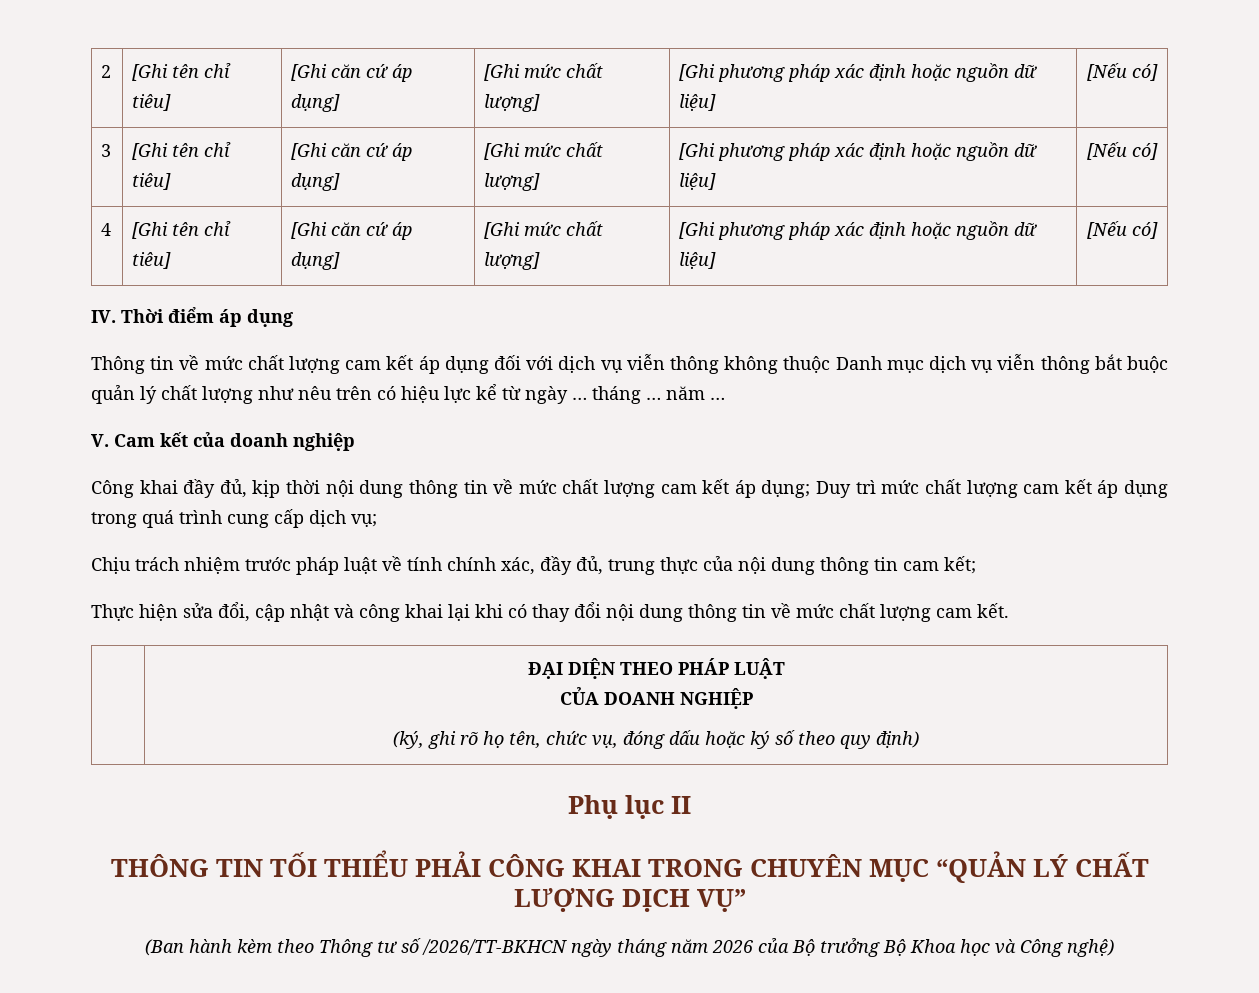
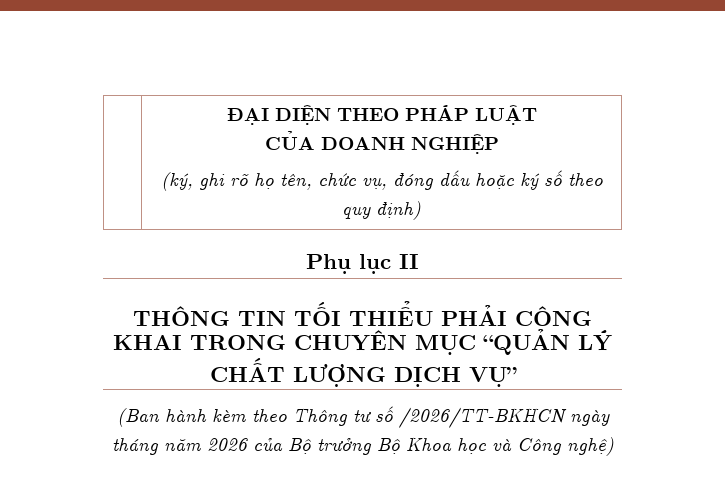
[101,65,112,78] [132,63,232,81] [132,94,172,111] [291,64,413,82] [291,94,341,112] [484,63,604,81] [484,94,541,112] [679,63,1038,82] [679,94,717,111] [1087,63,1158,81] [101,144,112,157] [132,142,232,160] [132,173,172,190] [291,143,413,161] [291,173,341,191] [484,142,604,160] [484,173,541,191] [679,142,1038,161] [679,173,717,190] [1087,142,1158,160] [101,223,112,236] [132,221,232,239] [132,252,172,269] [291,222,413,240] [291,252,341,270] [484,221,604,239] [484,252,541,270] [679,221,1038,240] [679,252,717,269] [1087,221,1158,239] [91,307,293,327] [91,354,1169,374] [91,384,725,404] [91,432,355,451] [91,479,1169,498] [91,509,377,528] [91,556,976,575] [91,602,1009,622] 2 | [Ghi tên chỉ tiêu] | [Ghi căn cứ áp dụng] | [Ghi mức chất lượng] | [Ghi phương pháp xác định hoặc nguồn dữ liệu] | [Nếu có] // 3 | [Ghi tên chỉ tiêu] | [Ghi căn cứ áp dụng] | [Ghi mức chất lượng] | [Ghi phương pháp xác định hoặc nguồn dữ liệu] | [Nếu có] // 4 | [Ghi tên chỉ tiêu] | [Ghi căn cứ áp dụng] | [Ghi mức chất lượng] | [Ghi phương pháp xác định hoặc nguồn dữ liệu] | [Nếu có] // IV. Thời điểm áp dụng // Thông tin về mức chất lượng cam kết áp dụng đối với dịch vụ viễn thông không thuộc Danh mục dịch vụ viễn thông bắt buộc quản lý chất lượng như nêu trên có hiệu lực kể từ ngày … tháng … năm … // V. Cam kết của doanh nghiệp // Công khai đầy đủ, kịp thời nội dung thông tin về mức chất lượng cam kết áp dụng; Duy trì mức chất lượng cam kết áp dụng trong quá trình cung cấp dịch vụ; // Chịu trách nhiệm trước pháp luật về tính chính xác, đầy đủ, trung thực của nội dung thông tin cam kết; // Thực hiện sửa đổi, cập nhật và công khai lại khi có thay đổi nội dung thông tin về mức chất lượng cam kết. // -> (226, 116) none

